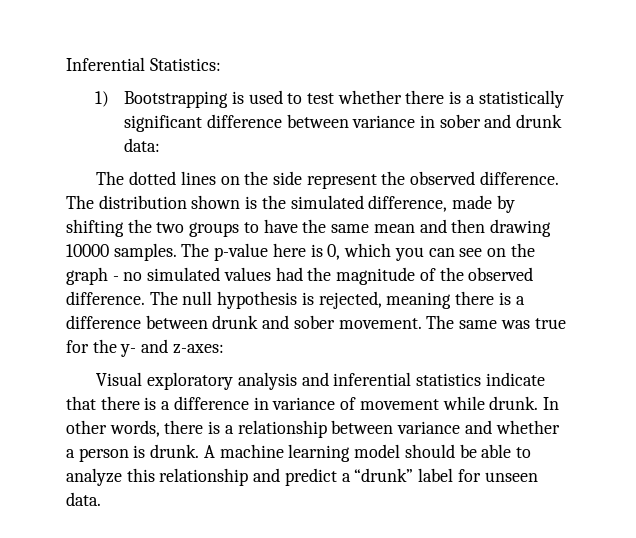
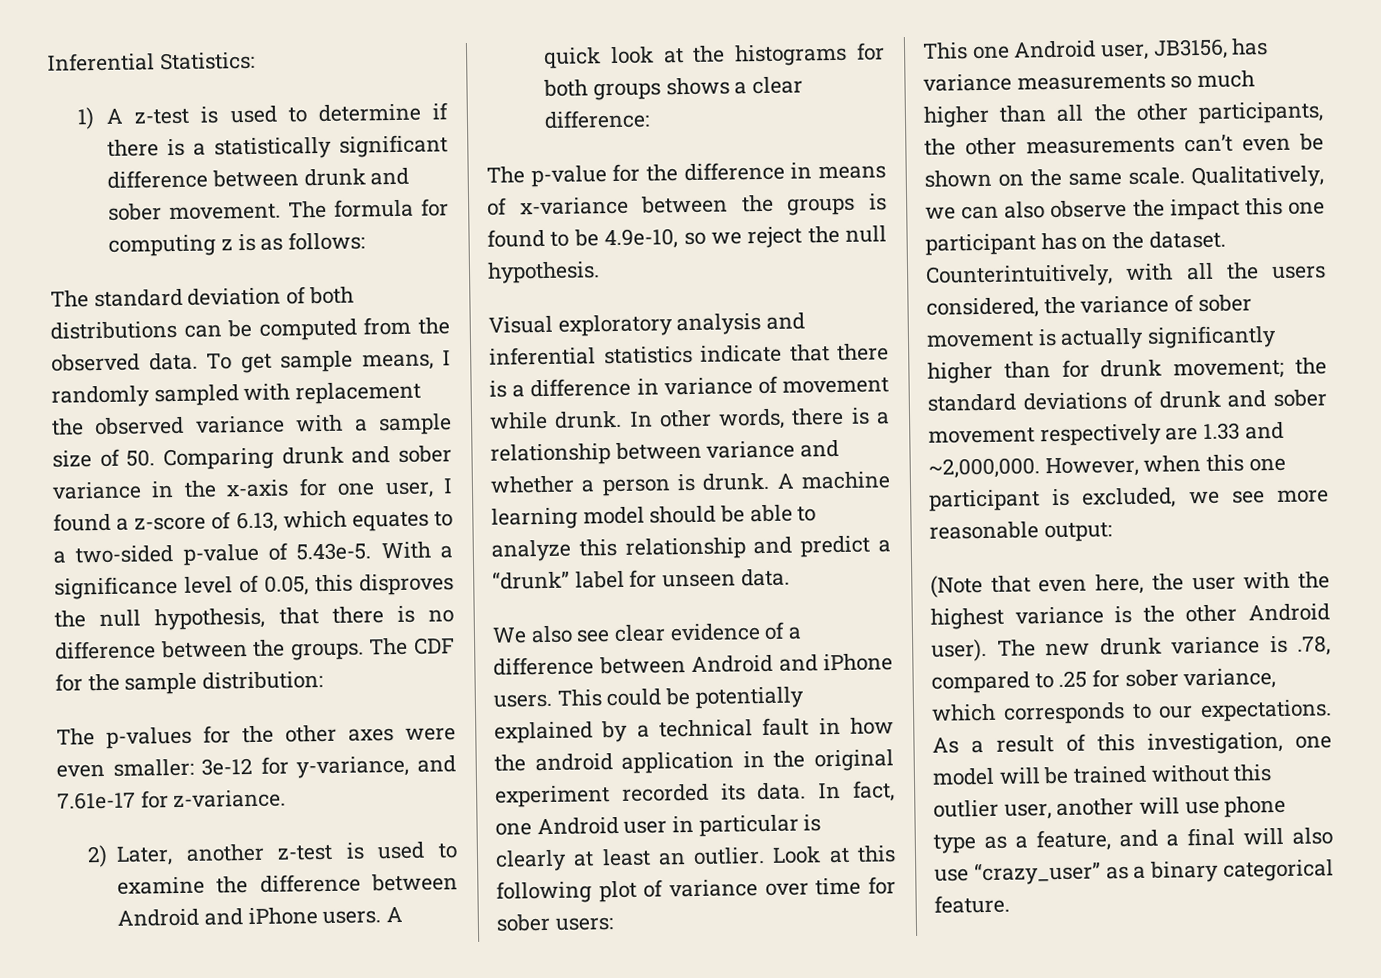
[124,90,402,108] Bootstrapping is used to test whether -> [106,102,448,125] A z-test is used to determine if
[352,114,563,128] [124,138,161,152] [96,171,559,189] [66,195,515,213] [66,219,551,237] [66,243,535,261] [66,267,534,285] [66,291,525,309] [66,315,208,329] variance in sober and drunk data: // The dotted lines on the side represent the observed difference. The distribution shown is the simulated difference, made by shifting the two groups to have the same mean and then drawing 10000 samples. The p-value here is 0, which you can see on the graph - no simulated values had the magnitude of the observed difference. The null hypothesis is rejected, meaning there is a difference between -> (299, 178) none
[459,318,566,329] [66,339,224,357] same was true for the y- and z-axes: -> [334,198,449,218] [108,231,365,257] [50,286,354,308] [50,316,450,341] [51,350,451,374] [51,381,422,408] [51,413,452,436] [52,445,452,471] [52,477,453,500] [53,510,453,533] [53,541,453,566] [54,573,454,600] [54,605,455,631] [55,637,455,661] [55,671,324,695] [56,724,456,749] [56,755,456,779] [57,789,287,810] [86,841,458,868] [117,873,458,895] [117,906,403,927] [543,42,885,69] [543,76,803,101] [544,109,651,129] [486,161,886,188] [487,193,887,216] [487,225,887,250] [487,261,600,284] formula for computing z is as follows: // The standard deviation of both distributions can be computed from the observed data. To get sample means, I randomly sampled with replacement the observed variance with a sample size of 50. Comparing drunk and sober variance in the x-axis for one user, I found a z-score of 6.13, which equates to a two-sided p-value of 5.43e-5. With a significance level of 0.05, this disproves the null hypothesis, that there is no difference between the groups. The CDF for the sample distribution: // The p-values for the other axes were even smaller: 3e-12 for y-variance, and 7.61e-17 for z-variance. // 2) Later, another z-test is used to examine the difference between Android and iPhone users. A quick look at the histograms for both groups shows a clear difference: // The p-value for the difference in means of x-variance between the groups is found to be 4.9e-10, so we reject the null hypothesis.
(101, 499) none -> [492,621,803,644] [493,653,893,676] [493,686,804,709] [494,717,894,744] [494,749,894,774] [495,780,895,808] [495,814,822,837] [495,845,896,872] [496,876,896,904] [496,913,613,932] [922,38,1269,61] [923,70,1256,92] [923,101,1324,128] [924,133,1324,156] [924,165,1324,189] [925,197,1325,221] [925,230,1226,256] [925,262,1326,288] [926,294,1252,319] [926,325,1278,350] [927,357,1327,384] [927,389,1327,412] [928,421,1284,447] [928,454,1286,479] [929,487,1329,512] [929,521,1112,543] [930,571,1330,598] [930,603,1330,630] [931,635,1331,662] [931,668,1277,694] [931,699,1332,725] [932,731,1332,755] [932,764,1273,786] [933,795,1287,820] [933,827,1333,854] [934,859,1334,886] [934,894,1010,914] // We also see clear evidence of a difference between Android and iPhone users. This could be potentially explained by a technical fault in how the android application in the original experiment recorded its data. In fact, one Android user in particular is clearly at least an outlier. Look at this following plot of variance over time for sober users: // This one Android user, JB3156, has variance measurements so much higher than all the other participants, the other measurements can’t even be shown on the same scale. Qualitatively, we can also observe the impact this one participant has on the dataset. Counterintuitively, with all the users considered, the variance of sober movement is actually significantly higher than for drunk movement; the standard deviations of drunk and sober movement respectively are 1.33 and ~2,000,000. However, when this one participant is excluded, we see more reasonable output: // (Note that even here, the user with the highest variance is the other Android user). The new drunk variance is .78, compared to .25 for sober variance, which corresponds to our expectations. As a result of this investigation, one model will be trained without this outlier user, another will use phone type as a feature, and a final will also use “crazy_user” as a binary categorical feature.

